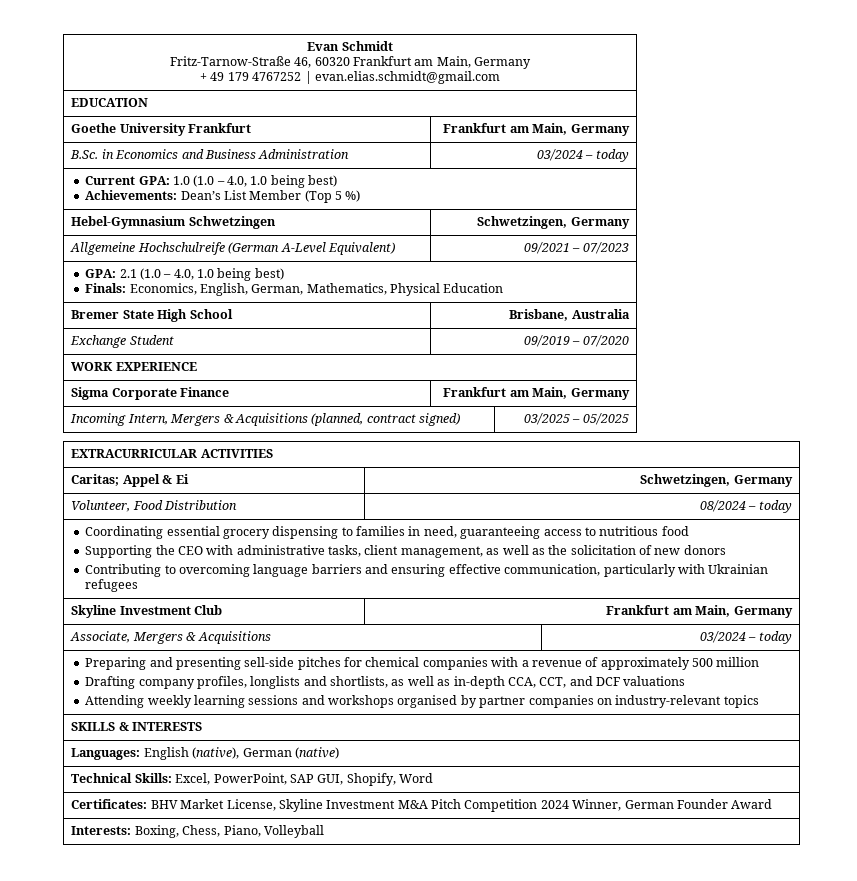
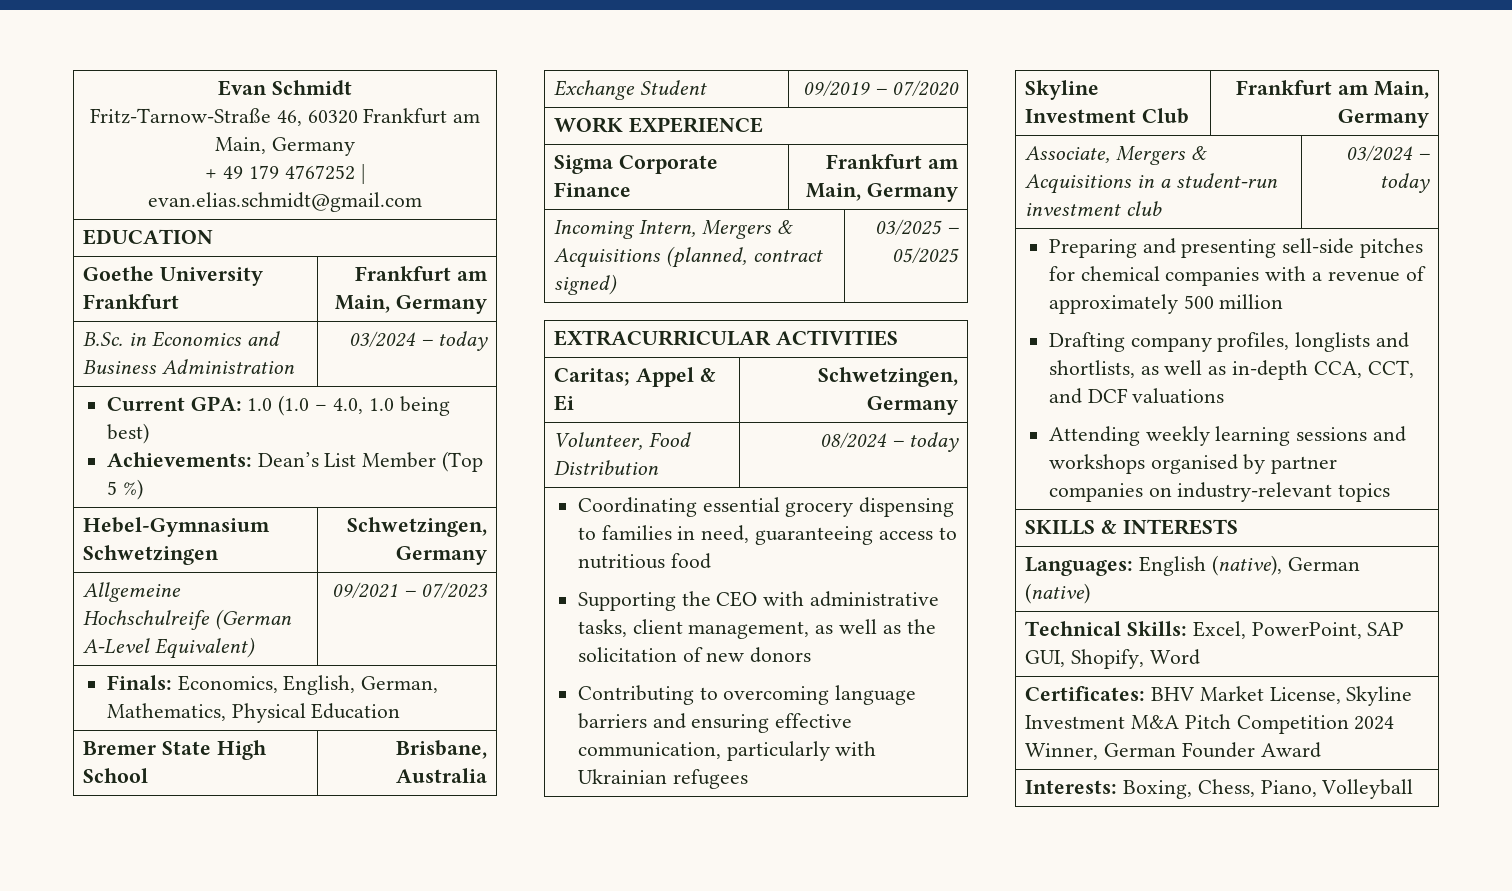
[85,268,284,281] GPA: 2.1 (1.0 – 4.0, 1.0 being best) // -> (488, 590) none
(271, 637) none -> [1137,173,1278,188] [1025,201,1163,216] in a student-run investment club

